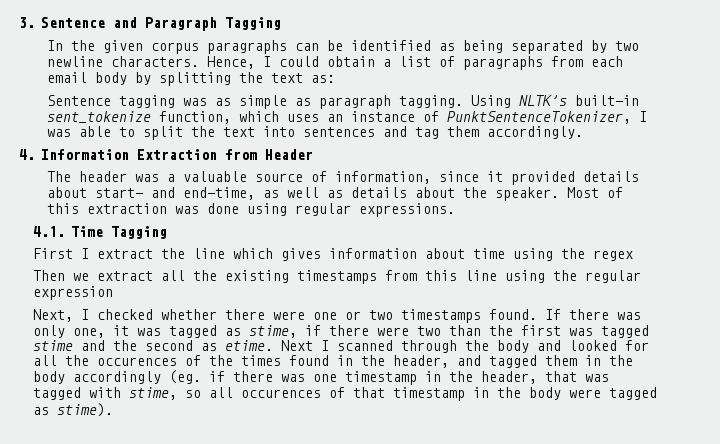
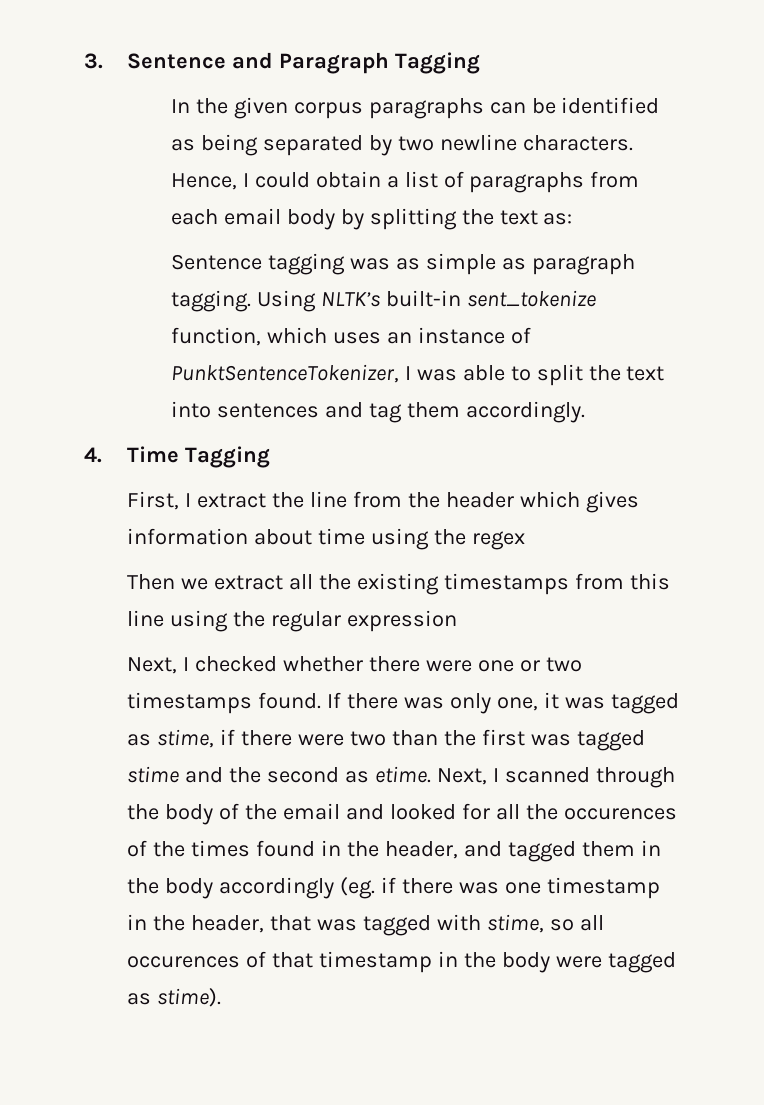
[41,149,313,160] [47,171,640,185] [47,187,624,201] [47,203,456,217] [33,226,66,237] Information Extraction from Header // The header was a valuable source of information, since it provided details about start- and end-time, as well as details about the speaker. Most of this extraction was done using regular expressions. // 4.1. -> (102, 455) none
[33,248,74,259] First -> [127,491,180,510] First,
(226, 253) none -> [353,491,515,508] from the header
[281,340,314,351] Next -> [437,768,488,785] Next,
(530, 346) none -> [219,803,341,820] of the email

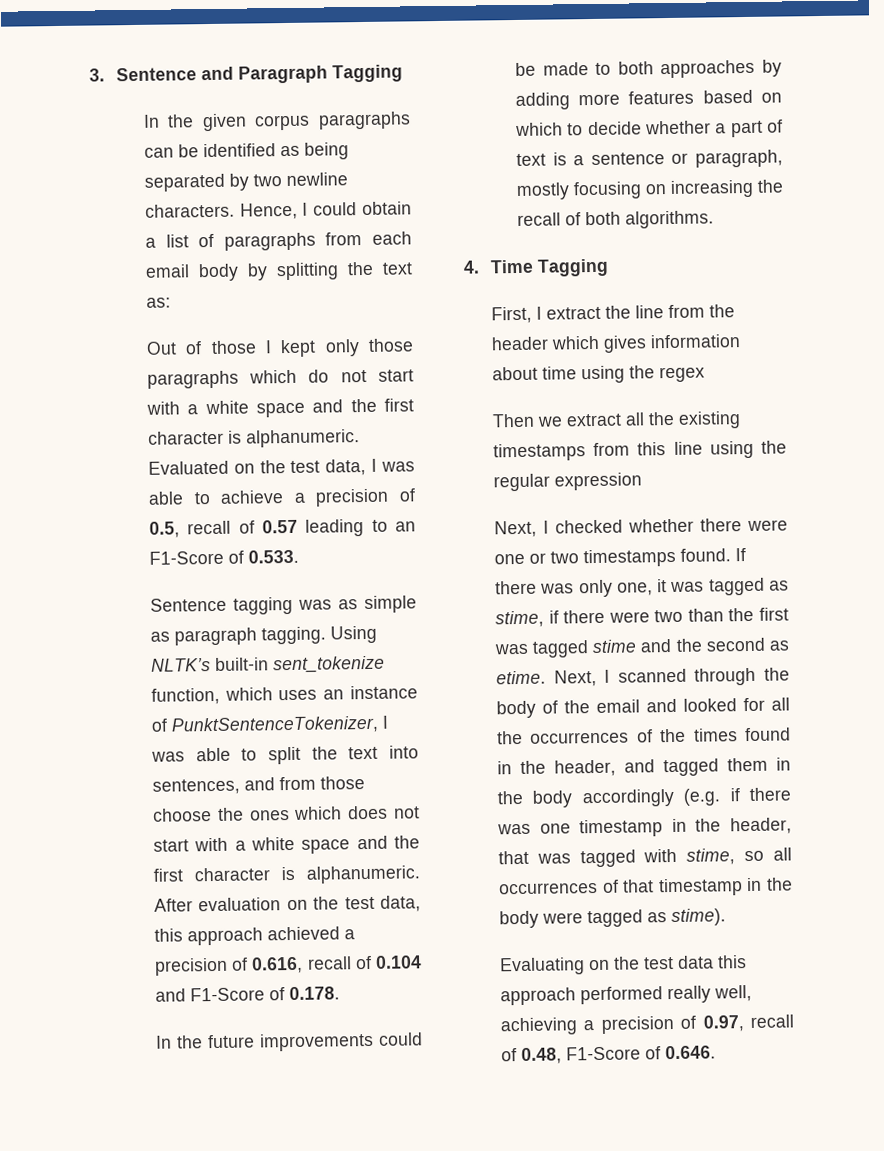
(573, 219) none -> [145,338,414,358] [146,369,414,389] [145,398,414,418] [147,429,360,448] [147,458,415,476] [147,488,416,507] [148,519,416,538] [148,549,299,565] // Out of those I kept only those paragraphs which do not start with a white space and the first character is alphanumeric. Evaluated on the test data, I was able to achieve a precision of 0.5, recall of 0.57 leading to an F1-Score of 0.533.
[216,401,585,423] sentences and tag them accordingly. -> [151,776,365,795] [152,805,420,822] [152,835,420,854] [152,865,421,884] [153,895,421,912] [153,926,355,946] [153,955,423,976] [154,986,340,1002] [155,1032,423,1052] [514,59,782,79] [514,89,782,111] [514,119,783,138] [515,149,783,168] [515,179,784,200] [516,210,714,229] sentences, and from those choose the ones which does not start with a white space and the first character is alphanumeric. After evaluation on the test data, this approach achieved a precision of 0.616, recall of 0.104 and F1-Score of 0.178. // In the future improvements could be made to both approaches by adding more features based on which to decide whether a part of text is a sentence or paragraph, mostly focusing on increasing the recall of both algorithms.
[563,808,677,820] occurences -> [530,731,630,744] occurrences
[340,877,376,899] (eg. -> [683,788,722,806] (e.g.
[127,956,241,968] occurences -> [498,881,598,895] occurrences
(222, 997) none -> [499,955,747,976] [499,984,752,1006] [499,1014,794,1036] [500,1045,716,1065] // Evaluating on the test data this approach performed really well, achieving a precision of 0.97, recall of 0.48, F1-Score of 0.646.

